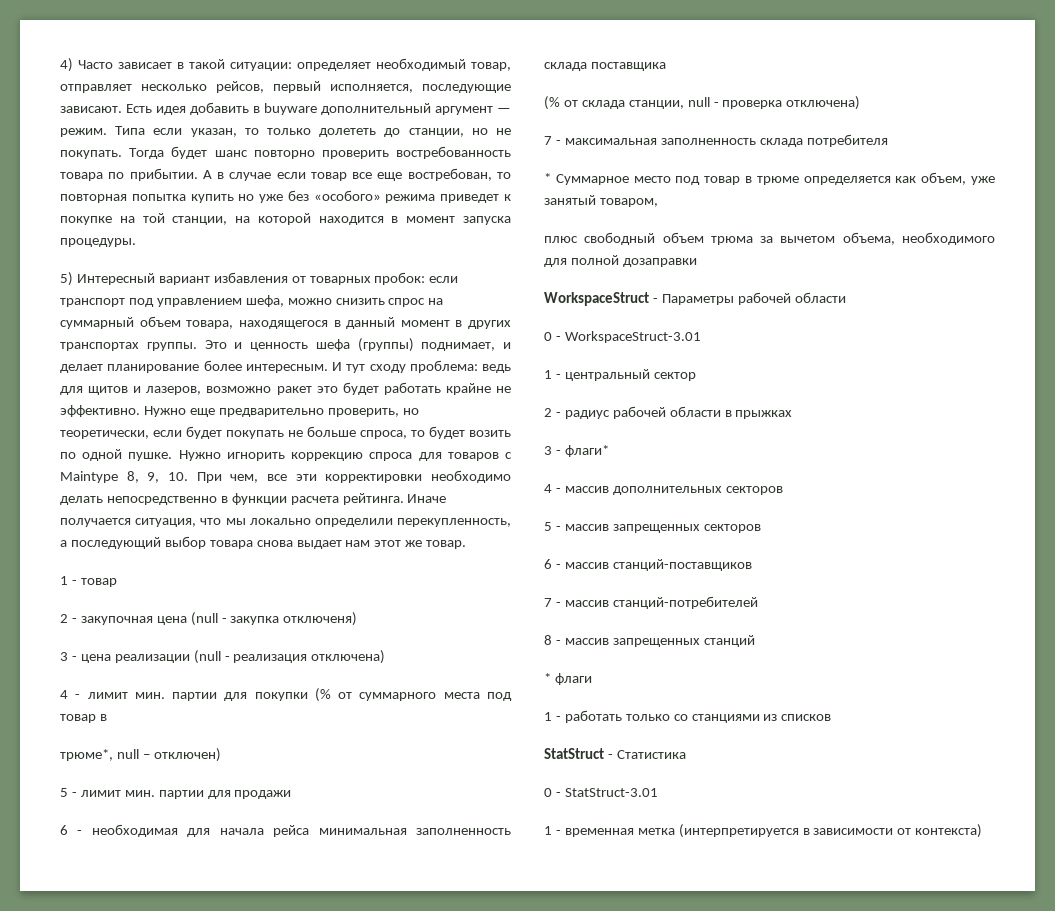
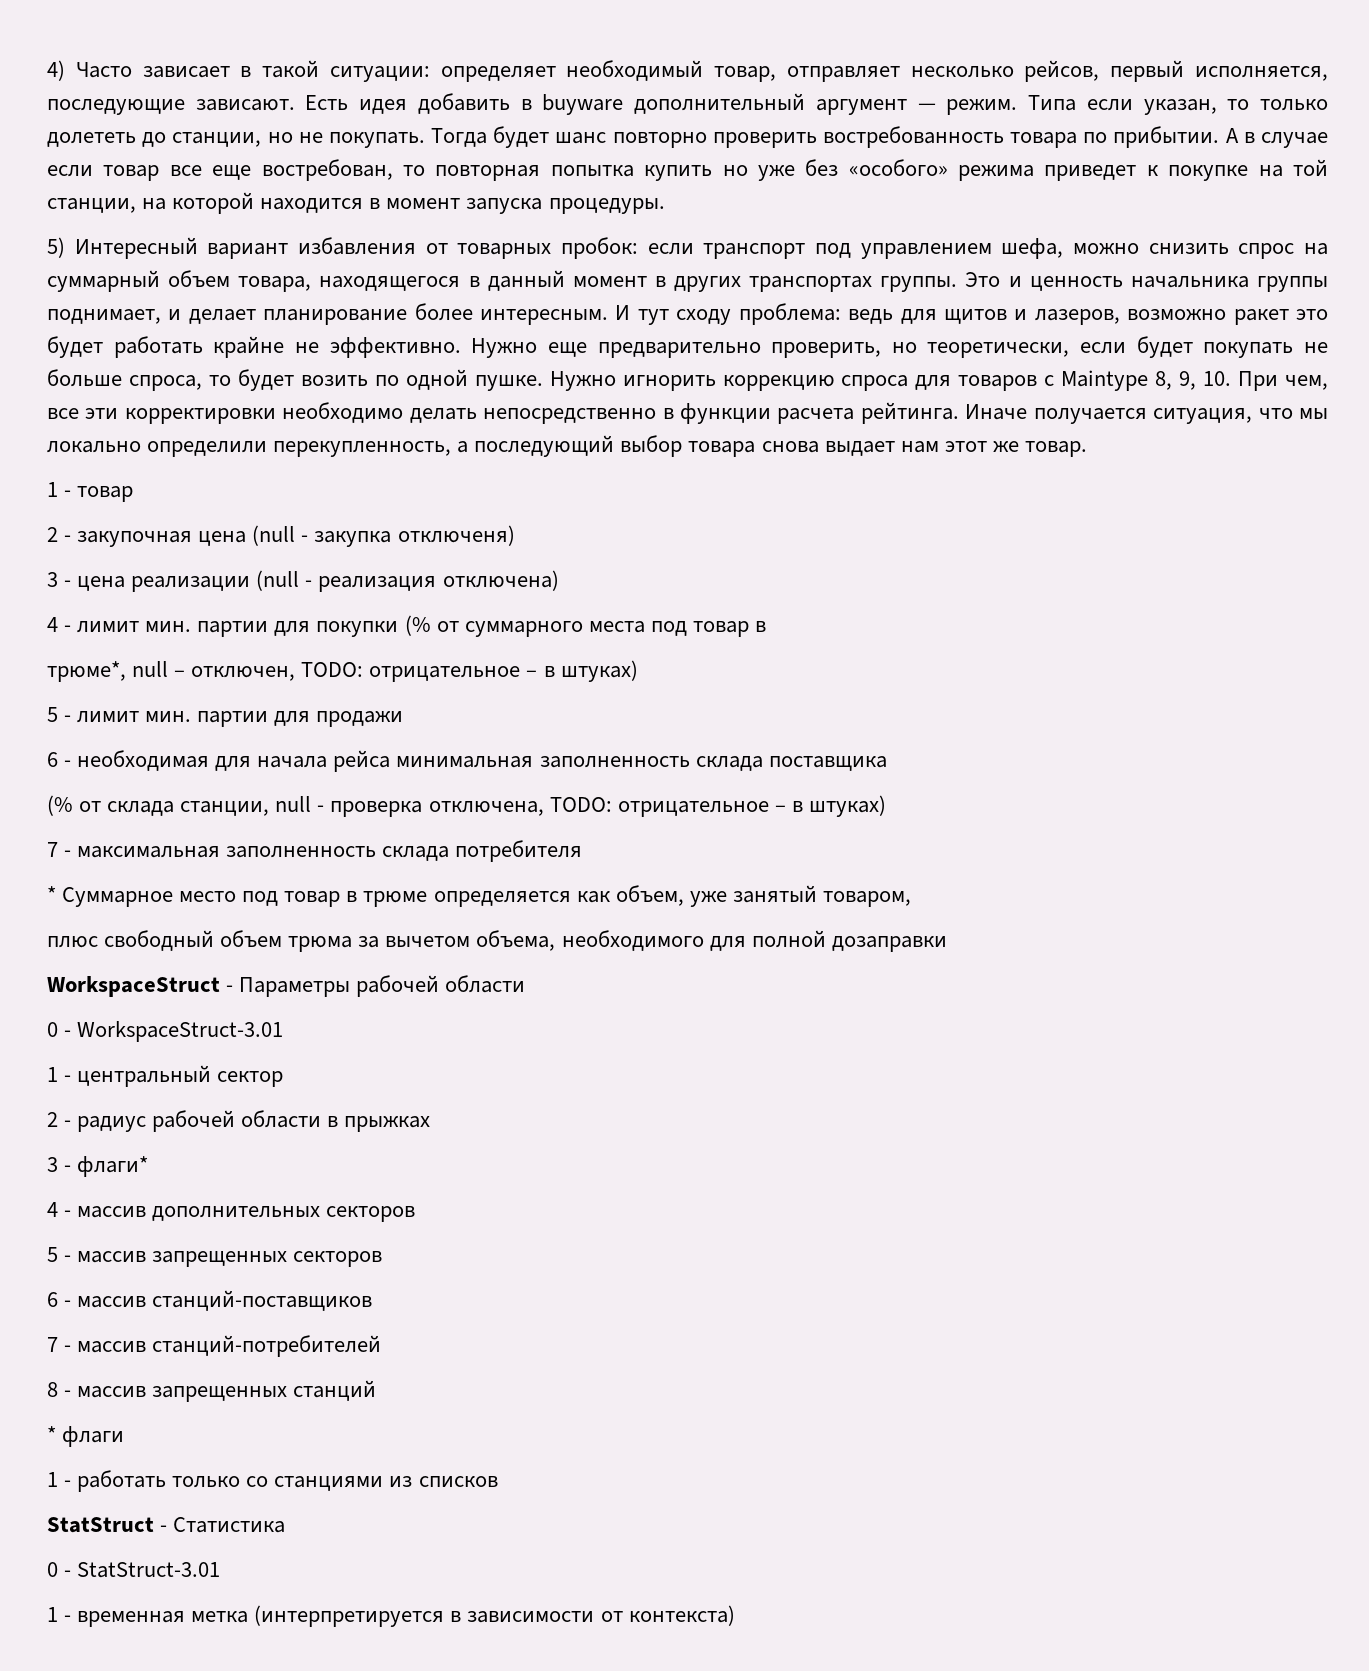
[315,338,414,352] шефа (группы) -> [1130,276,1328,292] начальника группы
[153,748,221,762] отключен) -> [191,660,638,682] отключен, TODO: отрицательное – в штуках)
[786,96,861,110] отключена) -> [428,795,886,817] отключена, TODO: отрицательное – в штуках)

